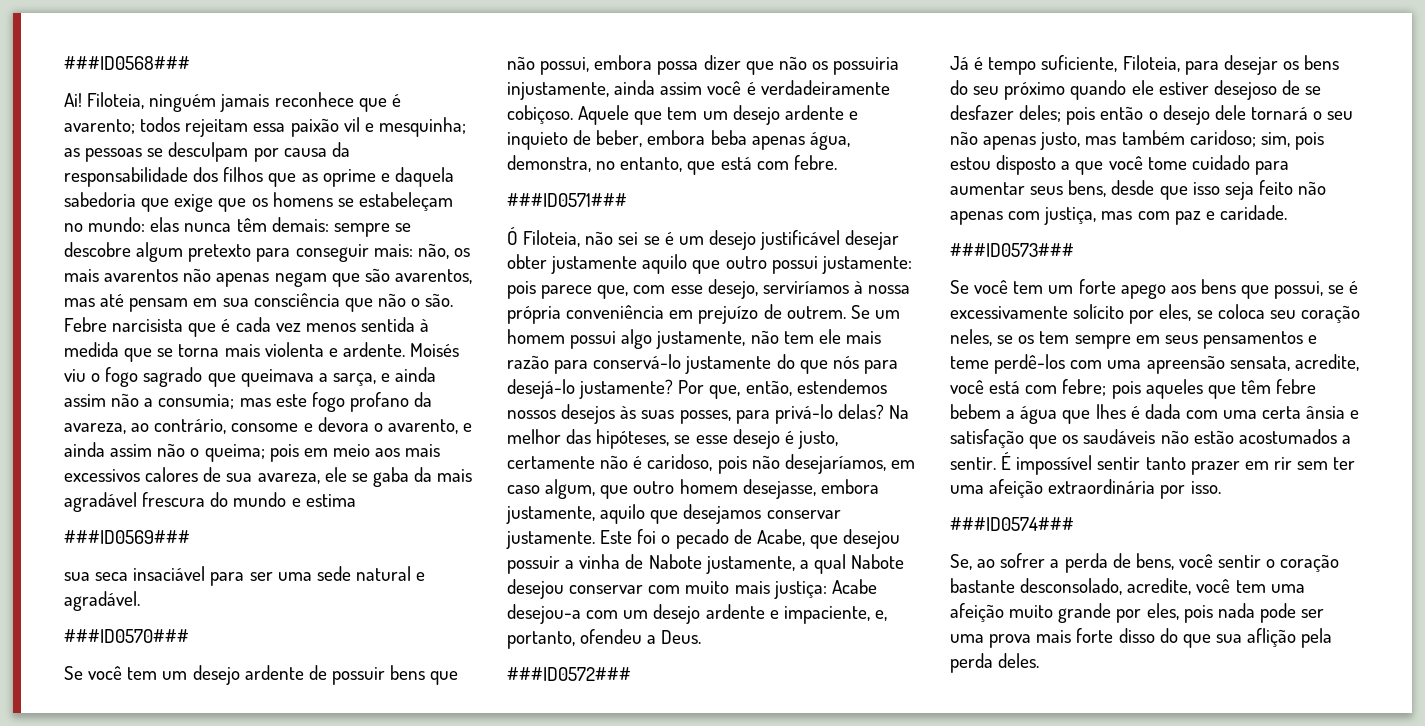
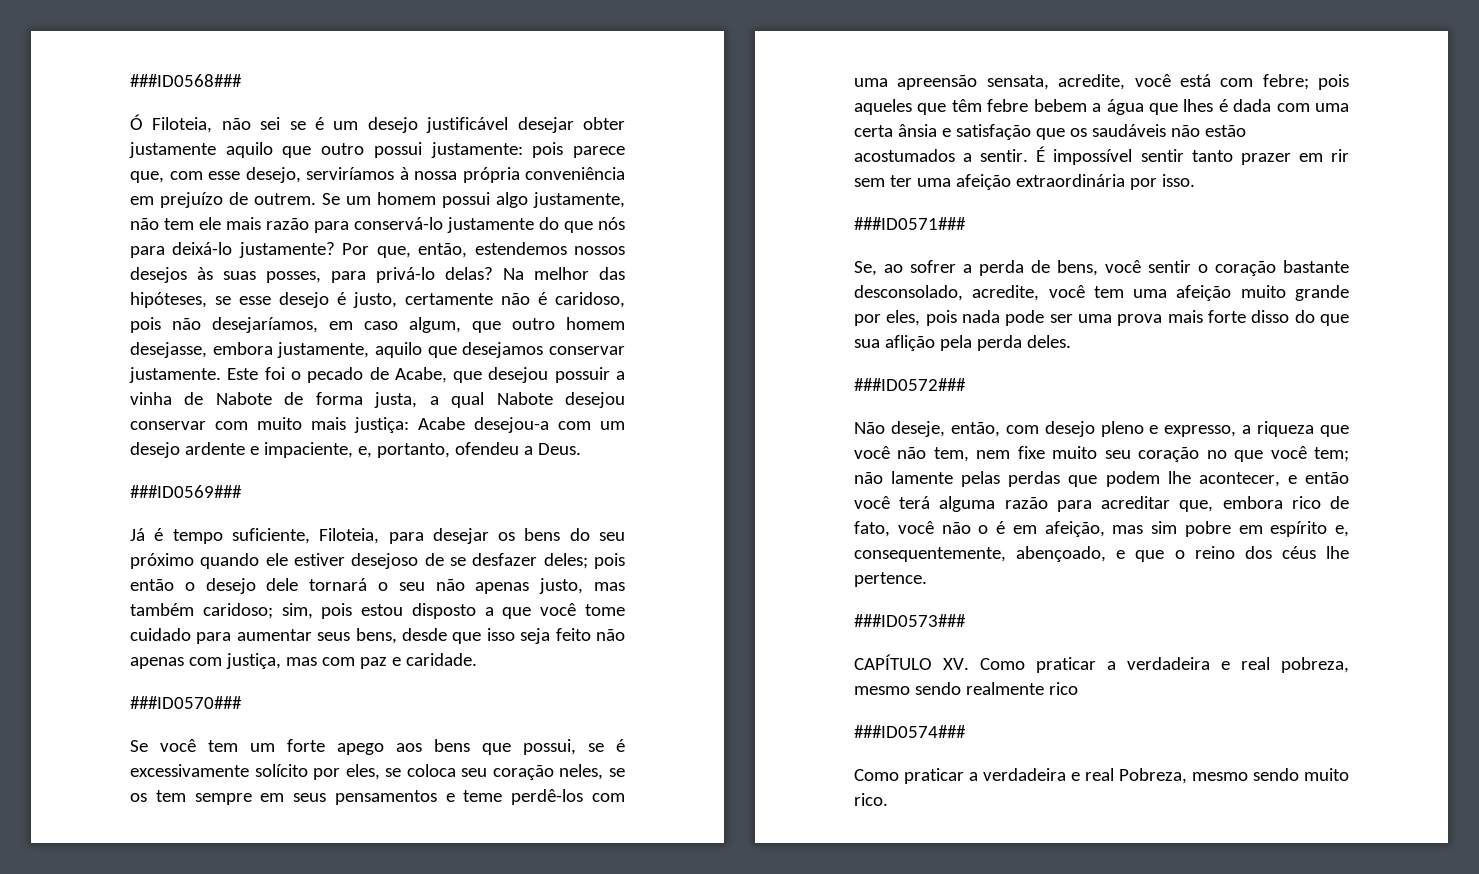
[64,92,401,112] [64,117,466,137] [64,142,350,162] [64,167,454,187] [64,192,453,212] [64,217,411,237] [64,242,470,262] [64,268,472,287] [64,293,454,312] [64,317,430,337] [64,342,460,362] [64,367,437,387] [64,392,433,412] [64,417,473,434] [64,442,441,462] [64,467,473,487] [64,492,356,512] [64,530,190,544] [64,566,426,586] [64,591,140,611] [64,629,189,643] [64,665,459,685] [507,55,900,75] [507,80,890,100] [507,105,858,125] [507,130,850,150] [507,155,837,175] [507,193,627,207] // Ai! Filoteia, ninguém jamais reconhece que é avarento; todos rejeitam essa paixão vil e mesquinha; as pessoas se desculpam por causa da responsabilidade dos filhos que as oprime e daquela sabedoria que exige que os homens se estabeleçam no mundo: elas nunca têm demais: sempre se descobre algum pretexto para conseguir mais: não, os mais avarentos não apenas negam que são avarentos, mas até pensam em sua consciência que não o são. Febre narcisista que é cada vez menos sentida à medida que se torna mais violenta e ardente. Moisés viu o fogo sagrado que queimava a sarça, e ainda assim não a consumia; mas este fogo profano da avareza, ao contrário, consome e devora o avarento, e ainda assim não o queima; pois em meio aos mais excessivos calores de sua avareza, ele se gaba da mais agradável frescura do mundo e estima // ###ID0569### // sua seca insaciável para ser uma sede natural e agradável. // ###ID0570### // Se você tem um desejo ardente de possuir bens que não possui, embora possa dizer que não os possuiria injustamente, ainda assim você é verdadeiramente cobiçoso. Aquele que tem um desejo ardente e inquieto de beber, embora beba apenas água, demonstra, no entanto, que está com febre. // ###ID0571### -> (242, 80) none
[507,379,575,399] desejá-lo -> [172,242,233,255] deixá-lo
[705,556,795,574] justamente, -> [284,392,418,408] de forma justa,
[507,667,631,681] ###ID0572### -> [130,485,242,498] ###ID0569###
[950,243,1074,257] ###ID0573### -> [130,696,242,709] ###ID0570###
[950,517,1074,531] ###ID0574### -> [854,217,966,230] ###ID0571###
(1040, 660) none -> [854,378,966,391] [854,421,1349,437] [854,446,1349,462] [854,471,1349,487] [854,496,1349,512] [854,521,1349,537] [854,546,1349,562] [854,572,927,587] [854,614,966,627] [854,654,1349,673] [854,682,1078,695] [854,725,966,738] [854,768,1349,784] [854,793,888,806] // ###ID0572### // Não deseje, então, com desejo pleno e expresso, a riqueza que você não tem, nem fixe muito seu coração no que você tem; não lamente pelas perdas que podem lhe acontecer, e então você terá alguma razão para acreditar que, embora rico de fato, você não o é em afeição, mas sim pobre em espírito e, consequentemente, abençoado, e que o reino dos céus lhe pertence. // ###ID0573### // CAPÍTULO XV. Como praticar a verdadeira e real pobreza, mesmo sendo realmente rico // ###ID0574### // Como praticar a verdadeira e real Pobreza, mesmo sendo muito rico.

